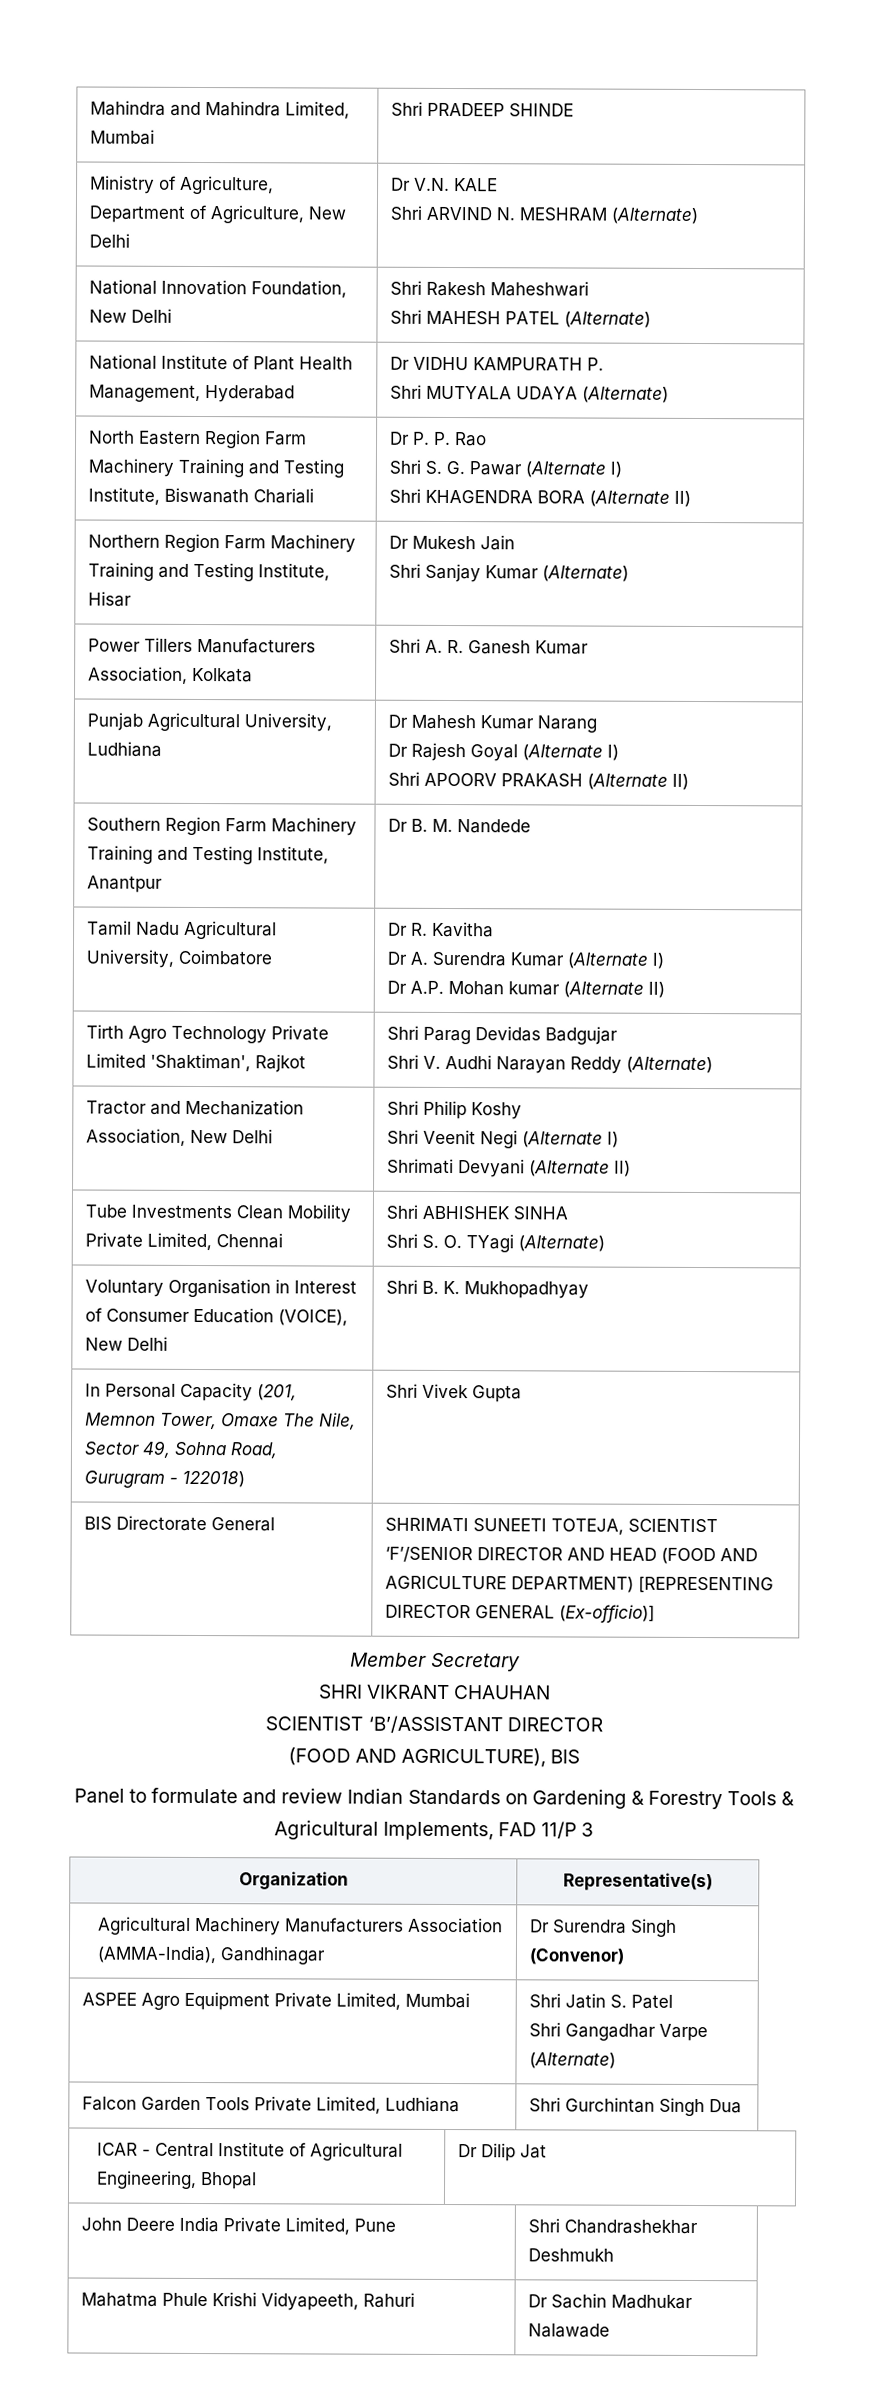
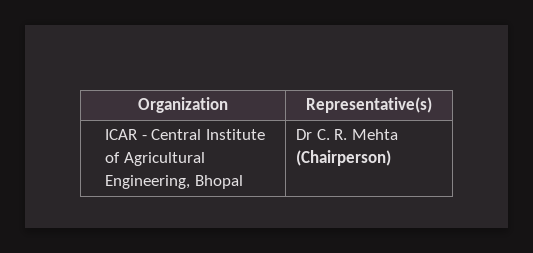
[90,100,351,119] [90,129,156,145] [391,101,575,117] [90,175,275,195] [89,204,347,224] [89,233,131,248] [391,177,499,192] [390,205,699,224] [89,279,348,298] [89,308,173,323] [390,280,590,297] [390,309,652,328] [89,354,354,371] [89,384,296,403] [390,356,605,371] [390,384,670,403] [89,430,308,449] [88,458,345,478] [88,487,315,505] [390,431,488,447] [389,459,623,478] [389,488,692,507] [88,533,357,553] [88,562,331,582] [88,591,133,607] [389,535,516,551] [389,563,630,583] [88,637,317,654] [88,666,254,684] [389,638,590,655] [87,712,333,732] [87,741,163,757] [388,714,598,733] [388,742,620,762] [388,771,690,790] [87,816,358,836] [87,845,330,865] [87,875,164,893] [388,818,532,834] [87,920,278,940] [86,949,273,968] [388,921,495,938] [387,951,665,969] [387,980,666,998] [86,1024,330,1044] [86,1053,307,1073] [387,1025,619,1045] [387,1054,714,1074] [86,1099,305,1116] [86,1128,274,1146] [387,1100,523,1120] [387,1129,620,1149] [387,1158,632,1178] [85,1204,352,1223] [85,1232,284,1251] [386,1204,569,1220] [386,1233,606,1253] [85,1278,358,1298] [85,1307,349,1326] [85,1336,169,1351] [386,1279,590,1299] [85,1382,298,1402] [85,1412,357,1430] [84,1440,279,1459] [84,1470,246,1488] [386,1383,523,1403] [84,1515,276,1532] [385,1517,719,1535] [385,1546,759,1565] [385,1575,775,1594] [385,1604,656,1623] [350,1652,521,1672] [317,1684,552,1700] [265,1715,603,1734] [287,1747,581,1768] [73,1787,795,1810] [273,1820,595,1841] [238,1871,349,1890] [563,1872,713,1892] [97,1916,503,1936] [96,1945,325,1965] [530,1918,678,1937] [529,1948,625,1965] [82,1991,471,2011] [529,1993,674,2009] [529,2022,709,2042] [529,2052,617,2069] [82,2096,461,2114] [529,2097,743,2117] Mahindra and Mahindra Limited, Mumbai | Shri PRADEEP SHINDE // Ministry of Agriculture, Department of Agriculture, New Delhi | Dr V.N. KALE // Shri ARVIND N. MESHRAM (Alternate) // National Innovation Foundation, New Delhi | Shri Rakesh Maheshwari // Shri MAHESH PATEL (Alternate) // National Institute of Plant Health Management, Hyderabad | Dr VIDHU KAMPURATH P. // Shri MUTYALA UDAYA (Alternate) // North Eastern Region Farm Machinery Training and Testing Institute, Biswanath Chariali | Dr P. P. Rao // Shri S. G. Pawar (Alternate I) // Shri KHAGENDRA BORA (Alternate II) // Northern Region Farm Machinery Training and Testing Institute, Hisar | Dr Mukesh Jain // Shri Sanjay Kumar (Alternate) // Power Tillers Manufacturers Association, Kolkata | Shri A. R. Ganesh Kumar // Punjab Agricultural University, Ludhiana | Dr Mahesh Kumar Narang // Dr Rajesh Goyal (Alternate I) // Shri APOORV PRAKASH (Alternate II) // Southern Region Farm Machinery Training and Testing Institute, Anantpur | Dr B. M. Nandede // Tamil Nadu Agricultural University, Coimbatore | Dr R. Kavitha // Dr A. Surendra Kumar (Alternate I) // Dr A.P. Mohan kumar (Alternate II) // Tirth Agro Technology Private Limited 'Shaktiman', Rajkot | Shri Parag Devidas Badgujar // Shri V. Audhi Narayan Reddy (Alternate) // Tractor and Mechanization Association, New Delhi | Shri Philip Koshy // Shri Veenit Negi (Alternate I) // Shrimati Devyani (Alternate II) // Tube Investments Clean Mobility Private Limited, Chennai | Shri ABHISHEK SINHA // Shri S. O. TYagi (Alternate) // Voluntary Organisation in Interest of Consumer Education (VOICE), New Delhi | Shri B. K. Mukhopadhyay // In Personal Capacity (201, Memnon Tower, Omaxe The Nile, Sector 49, Sohna Road, Gurugram - 122018) | Shri Vivek Gupta // BIS Directorate General | SHRIMATI SUNEETI TOTEJA, SCIENTIST ‘F’/SENIOR DIRECTOR AND HEAD (FOOD AND AGRICULTURE DEPARTMENT) [REPRESENTING DIRECTOR GENERAL (Ex-officio)] // Member Secretary // SHRI VIKRANT CHAUHAN // SCIENTIST ‘B’/ASSISTANT DIRECTOR // (FOOD AND AGRICULTURE), BIS // Panel to formulate and review Indian Standards on Gardening & Forestry Tools & Agricultural Implements, FAD 11/P 3 // Organization | Representative(s) // Agricultural Machinery Manufacturers Association (AMMA-India), Gandhinagar | Dr Surendra Singh (Convenor) // ASPEE Agro Equipment Private Limited, Mumbai | Shri Jatin S. Patel // Shri Gangadhar Varpe (Alternate) // Falcon Garden Tools Private Limited, Ludhiana | Shri Gurchintan Singh Dua -> [138,97,228,113] [306,97,432,113] Organization | Representative(s)
[481,2143,548,2162] [81,2216,397,2235] [528,2218,699,2235] [528,2248,615,2262] [81,2292,416,2311] [528,2293,694,2309] [528,2323,611,2338] Dilip Jat // John Deere India Private Limited, Pune | Shri Chandrashekhar Deshmukh // Mahatma Phule Krishi Vidyapeeth, Rahuri | Dr Sachin Madhukar Nalawade -> [316,129,398,140] [296,150,392,166] C. R. Mehta (Chairperson)

